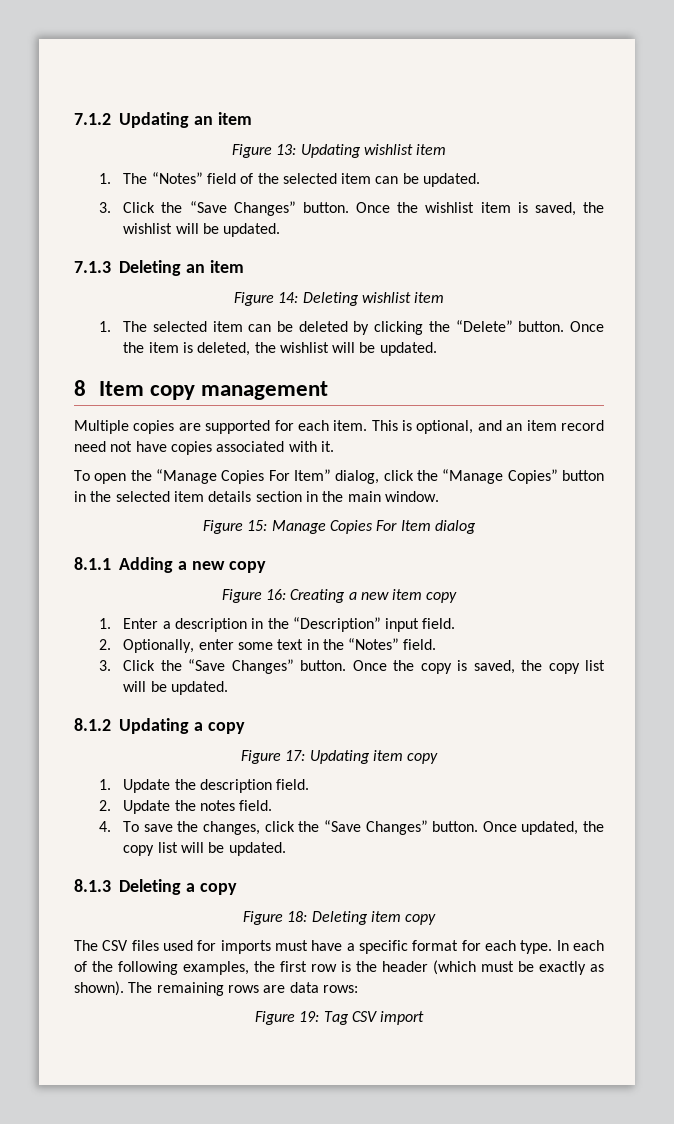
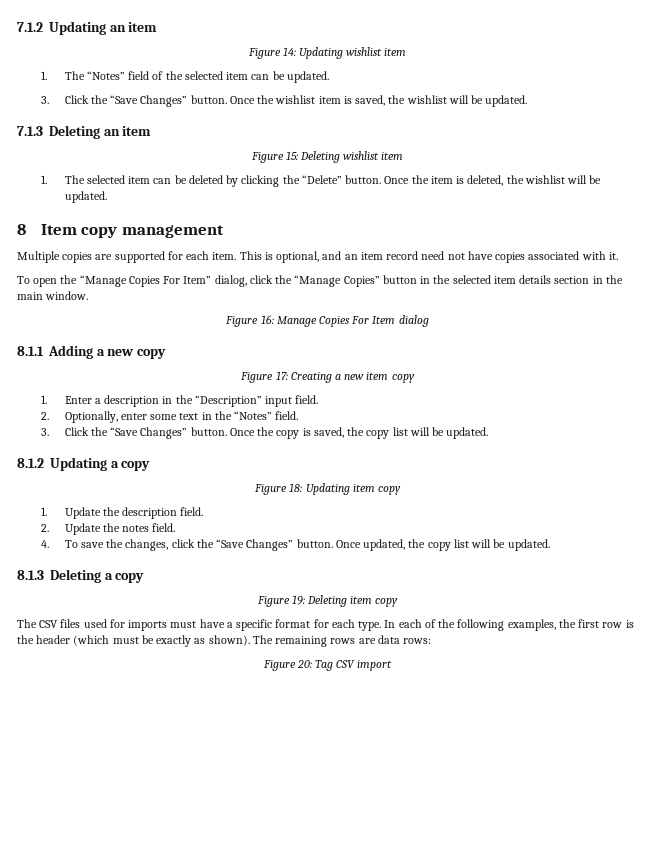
[276,144,297,155] 13: -> [282,47,296,56] 14:
[278,292,299,303] 14: -> [285,151,298,160] 15:
[247,520,268,531] 15: -> [260,315,274,324] 16:
[265,589,286,600] 16: -> [275,371,288,380] 17:
[285,750,306,761] 17: -> [289,483,303,492] 18:
[287,911,308,922] 18: -> [291,595,305,605] 19:
[299,1011,320,1022] 19: -> [296,660,312,668] 20:

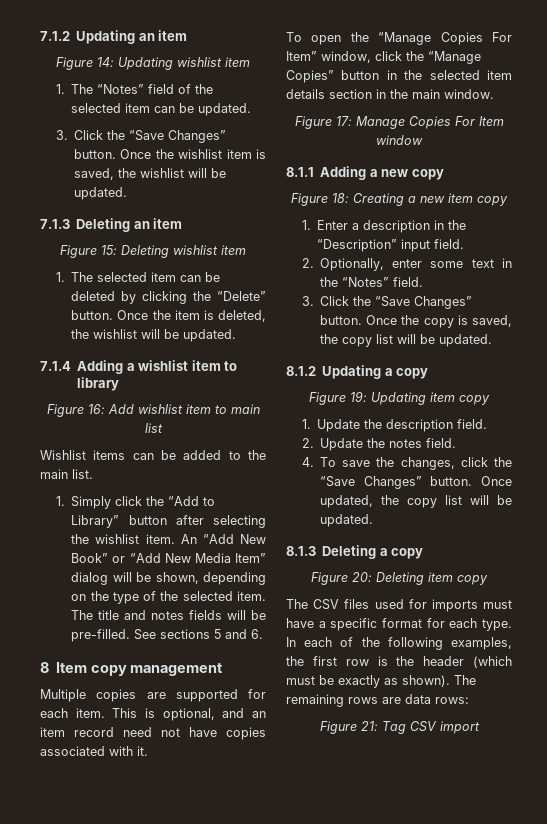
(107, 197) none -> [40,360,238,374] [77,377,120,391] [46,404,260,417] [144,423,163,433] [40,450,266,460] [40,469,93,479] [55,496,216,509] [71,515,266,528] [71,534,266,544] [71,553,266,563] [71,572,266,585] [71,591,266,604] [71,610,266,620] [71,629,264,642] // 7.1.4 Adding a wishlist item to library // Figure 16: Add wishlist item to main list // Wishlist items can be added to the main list. // 1. Simply click the “Add to Library” button after selecting the wishlist item. An “Add New Book” or “Add New Media Item” dialog will be shown, depending on the type of the selected item. The title and notes fields will be pre-filled. See sections 5 and 6.
[214,275,247,287] dialog, -> [321,51,371,63] window,
[260,315,274,324] 16: -> [335,116,352,126] 17:
[398,315,429,327] dialog -> [376,135,423,145] window
[275,371,288,380] 17: -> [332,193,349,203] 18:
[289,483,303,492] 18: -> [350,391,367,402] 19:
[291,595,305,605] 19: -> [352,572,372,582] 20:
[296,660,312,668] 20: -> [360,721,378,731] 21:

